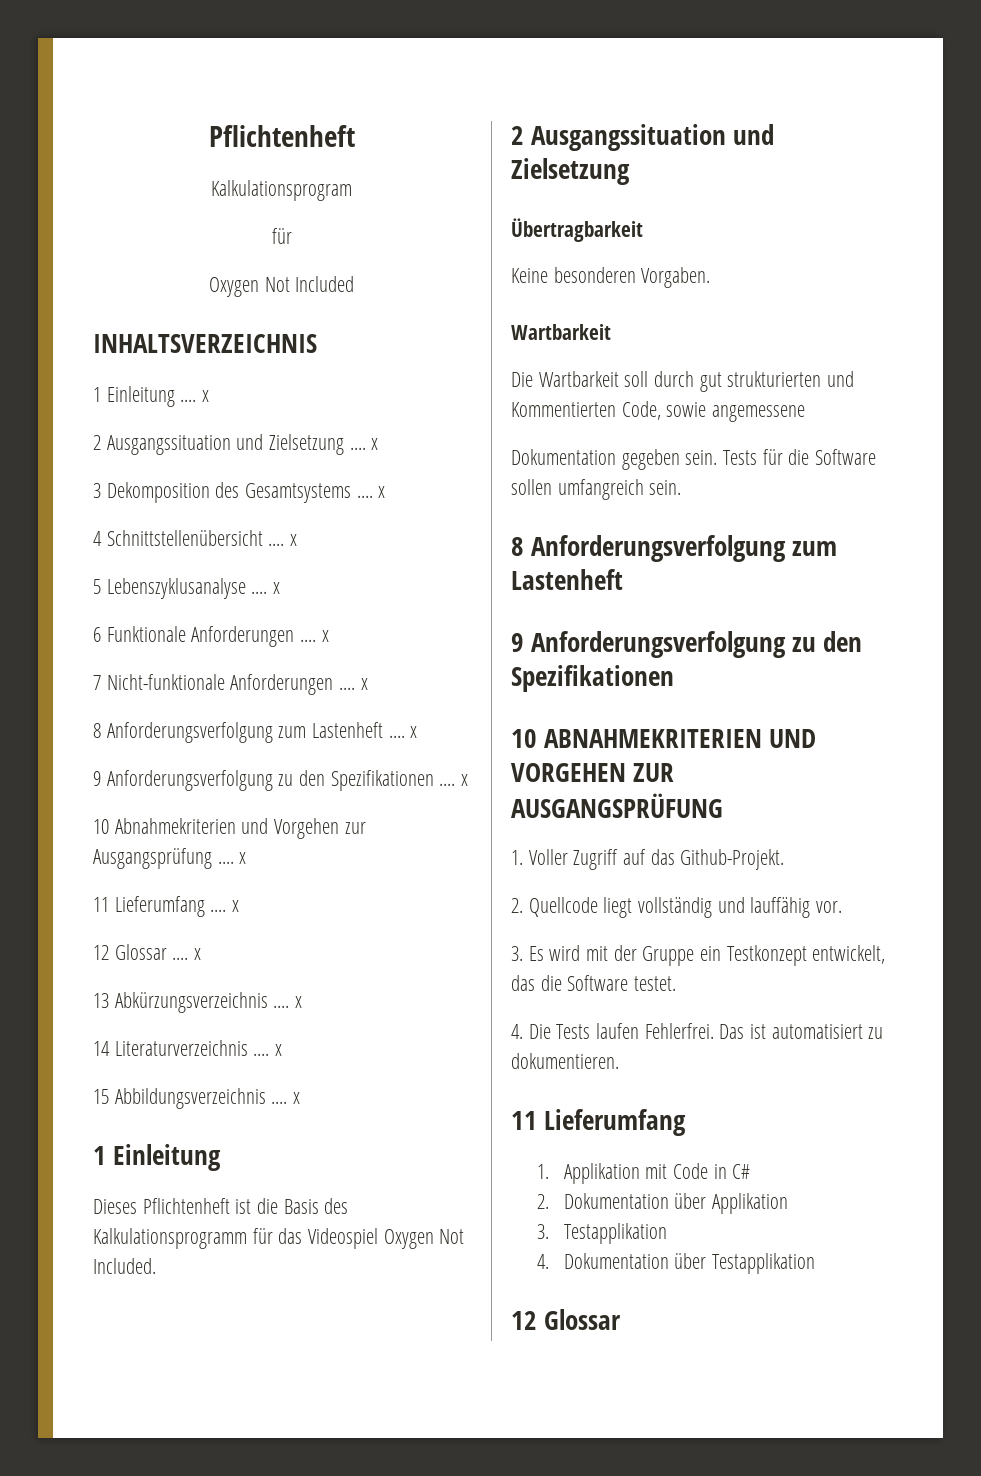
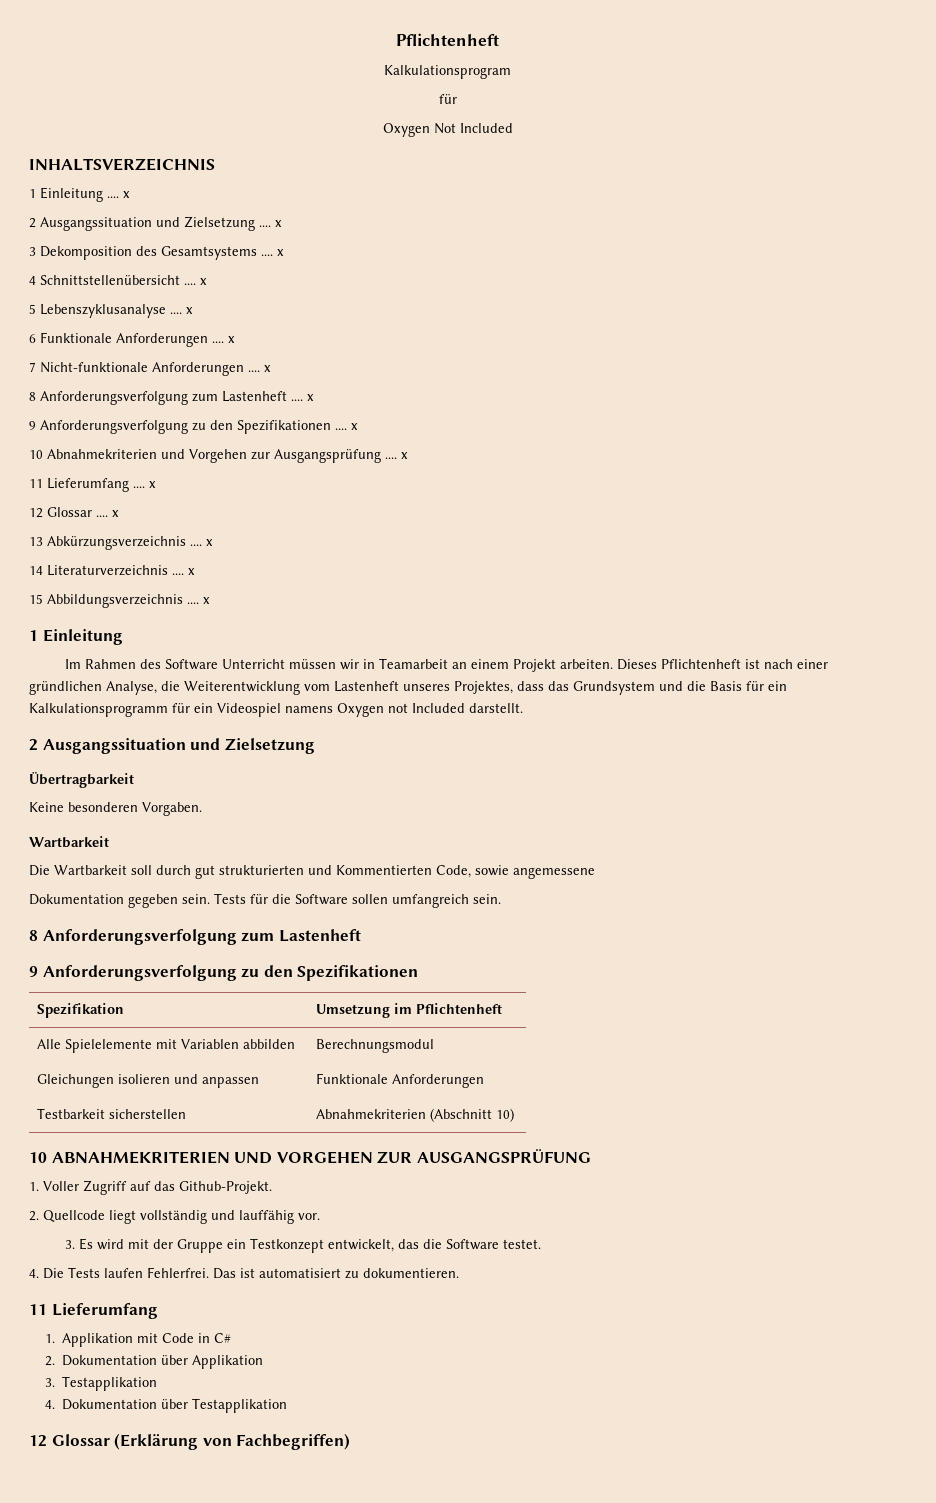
[93,1198,349,1214] [93,1228,465,1249] [93,1258,156,1274] Dieses Pflichtenheft ist die Basis des Kalkulationsprogramm für das Videospiel Oxygen Not Included. -> [65,658,829,672] [29,681,787,695] [29,703,523,717] Im Rahmen des Software Unterricht müssen wir in Teamarbeit an einem Projekt arbeiten. Dieses Pflichtenheft ist nach einer gründlichen Analyse, die Weiterentwicklung vom Lastenheft unseres Projektes, dass das Grundsystem und die Basis für ein Kalkulationsprogramm für ein Videospiel namens Oxygen not Included darstellt.
(674, 678) none -> [37,1003,125,1018] [316,1003,503,1018] [37,1039,296,1053] [316,1039,435,1053] [37,1074,260,1088] [316,1073,485,1088] [37,1108,187,1119] [316,1108,515,1122] // Spezifikation | Umsetzung im Pflichtenheft // Alle Spielelemente mit Variablen abbilden | Berechnungsmodul // Gleichungen isolieren und anpassen | Funktionale Anforderungen // Testbarkeit sicherstellen | Abnahmekriterien (Abschnitt 10)
(622, 1319) none -> [114,1433,351,1450] (Erklärung von Fachbegriffen)

